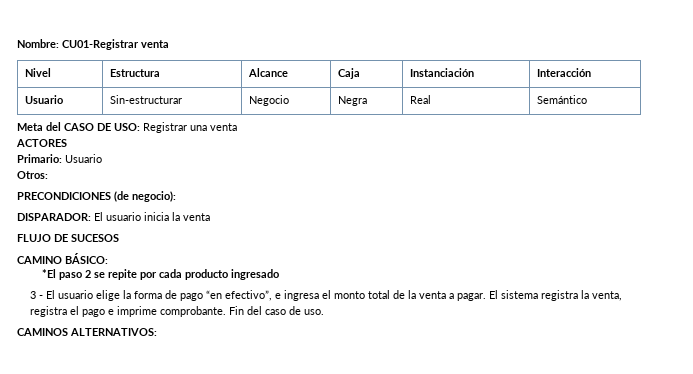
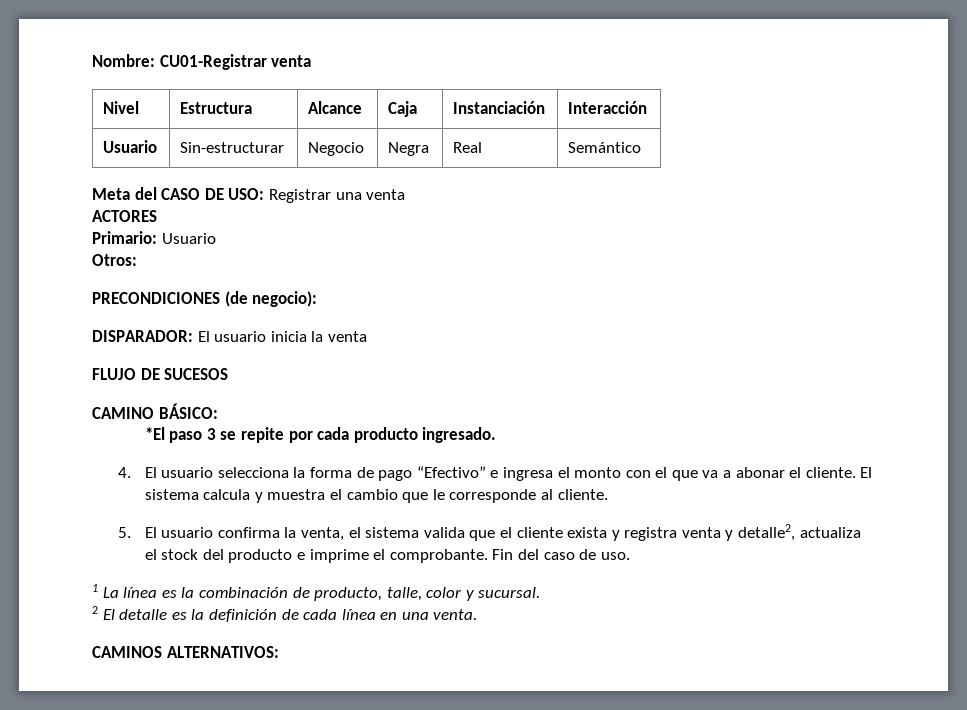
[85,270,92,278] 2 -> [206,428,216,440] 3
[231,269,280,280] [29,290,120,301] ingresado // 3 - El usuario elige -> [422,427,497,443] [118,467,289,478] ingresado. // 4. El usuario selecciona
[205,290,272,301] “en efectivo”, -> [416,466,486,478] “Efectivo”
[367,290,622,301] [29,306,105,317] total de la venta a pagar. El sistema registra la venta, registra el pago -> [625,467,873,481] [144,489,608,503] [118,524,861,541] [144,549,293,563] con el que va a abonar el cliente. El sistema calcula y muestra el cambio que le corresponde al cliente. // 5. El usuario confirma la venta, el sistema valida que el cliente exista y registra venta y detalle2, actualiza el stock del producto
(157, 311) none -> [373,549,386,560] el
(324, 312) none -> [92,584,541,601] [92,606,478,622] // 1 La línea es la combinación de producto, talle, color y sucursal. // 2 El detalle es la definición de cada línea en una venta.

